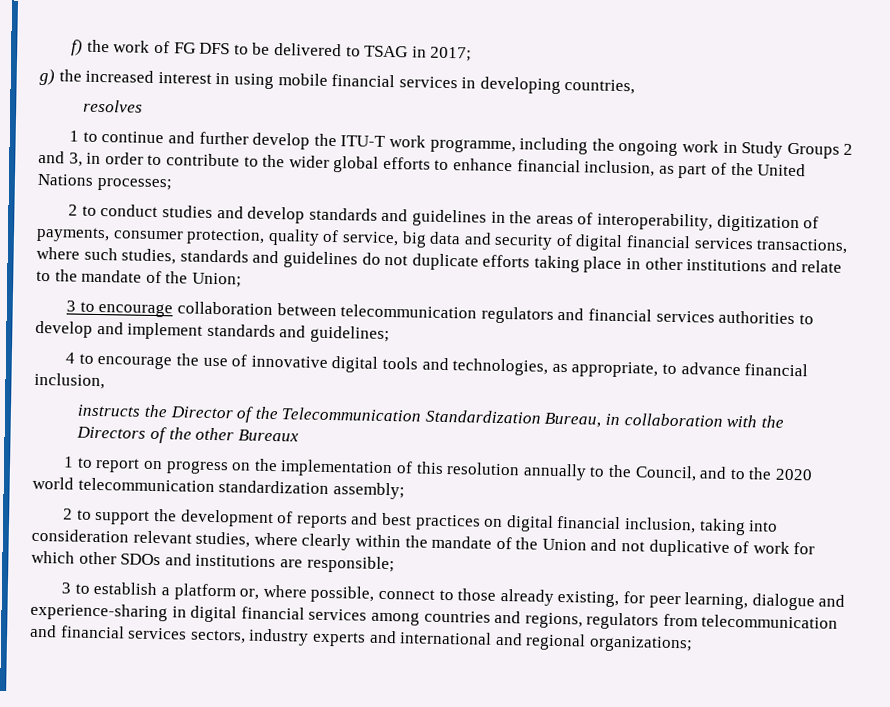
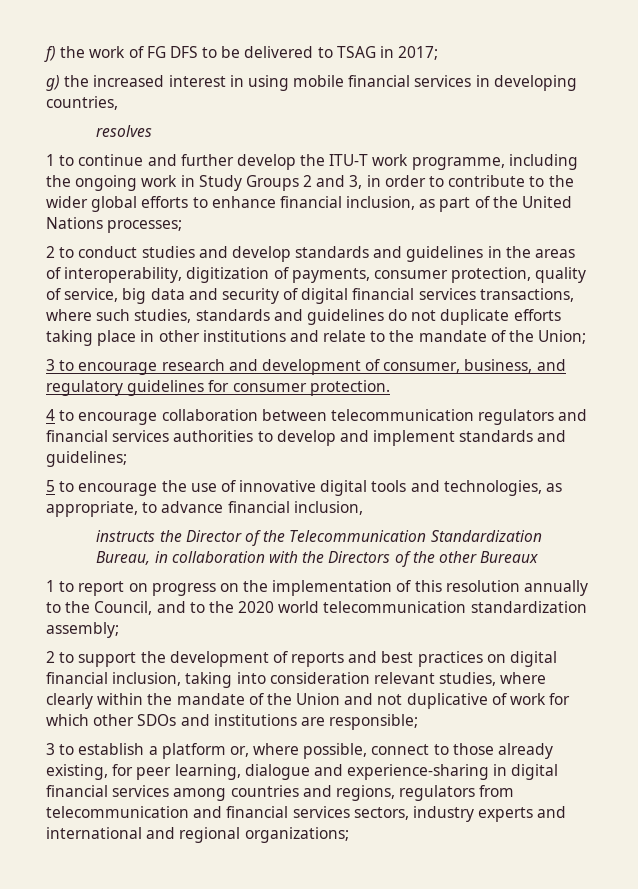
(174, 310) none -> [161,359,566,375] [46,380,390,396] [46,409,158,425] research and development of consumer, business, and regulatory guidelines for consumer protection. // 4 to encourage
[65,352,76,364] 4 -> [46,480,55,492] 5

